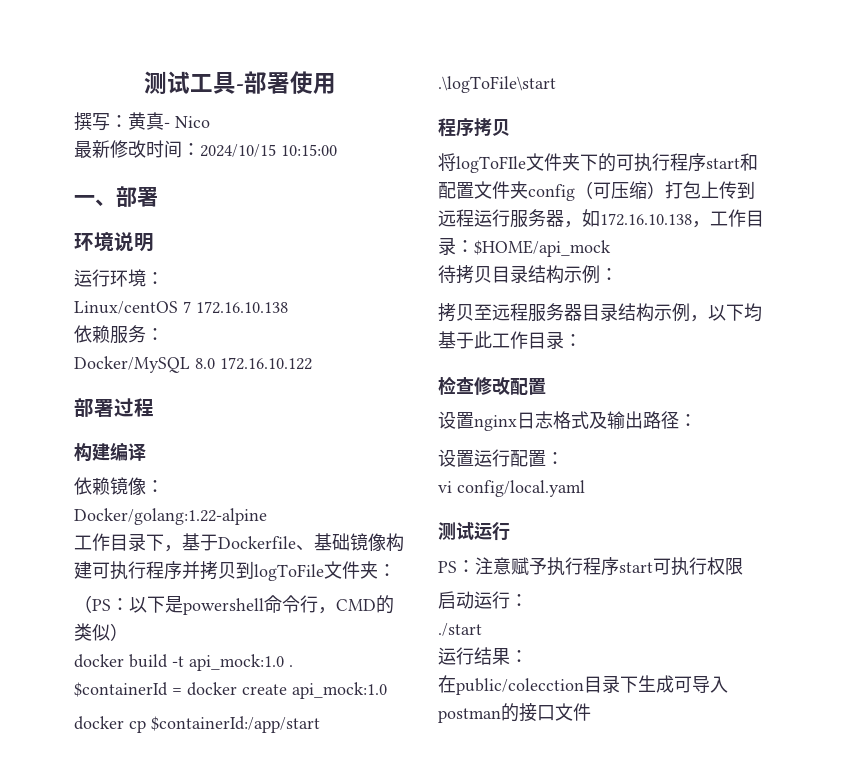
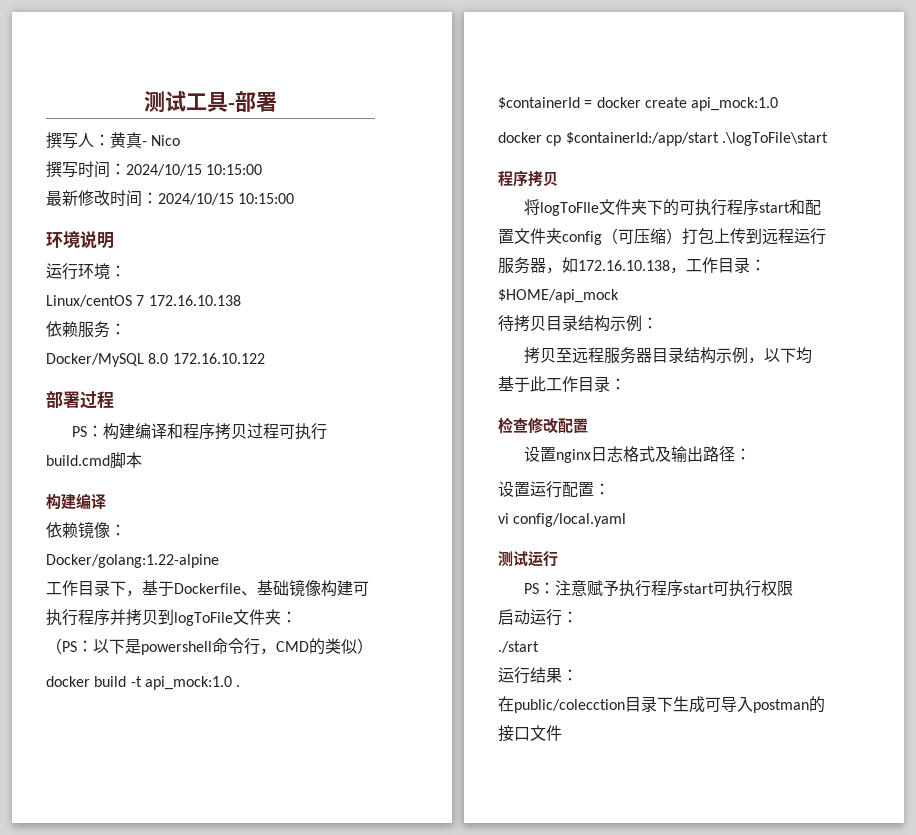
[290,71,336,94] [74,112,110,131] 使用 // 撰写 -> [46,132,94,149] // 撰写人
(210, 122) none -> [46,161,263,178] // 撰写时间：2024/10/15 10:15:00
[74,186,158,207] // 一、部署 -> (295, 198) none
(154, 407) none -> [72,423,328,440] [46,452,142,469] // PS：构建编译和程序拷贝过程可执行build.cmd脚本

